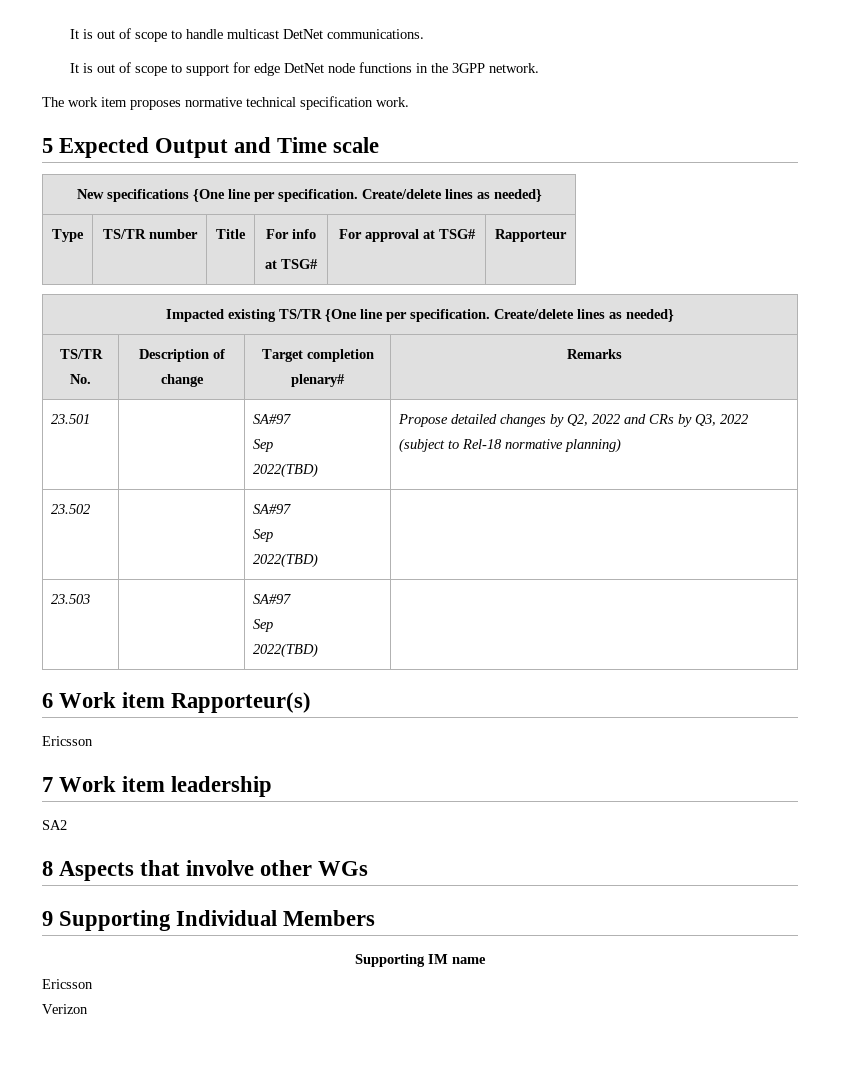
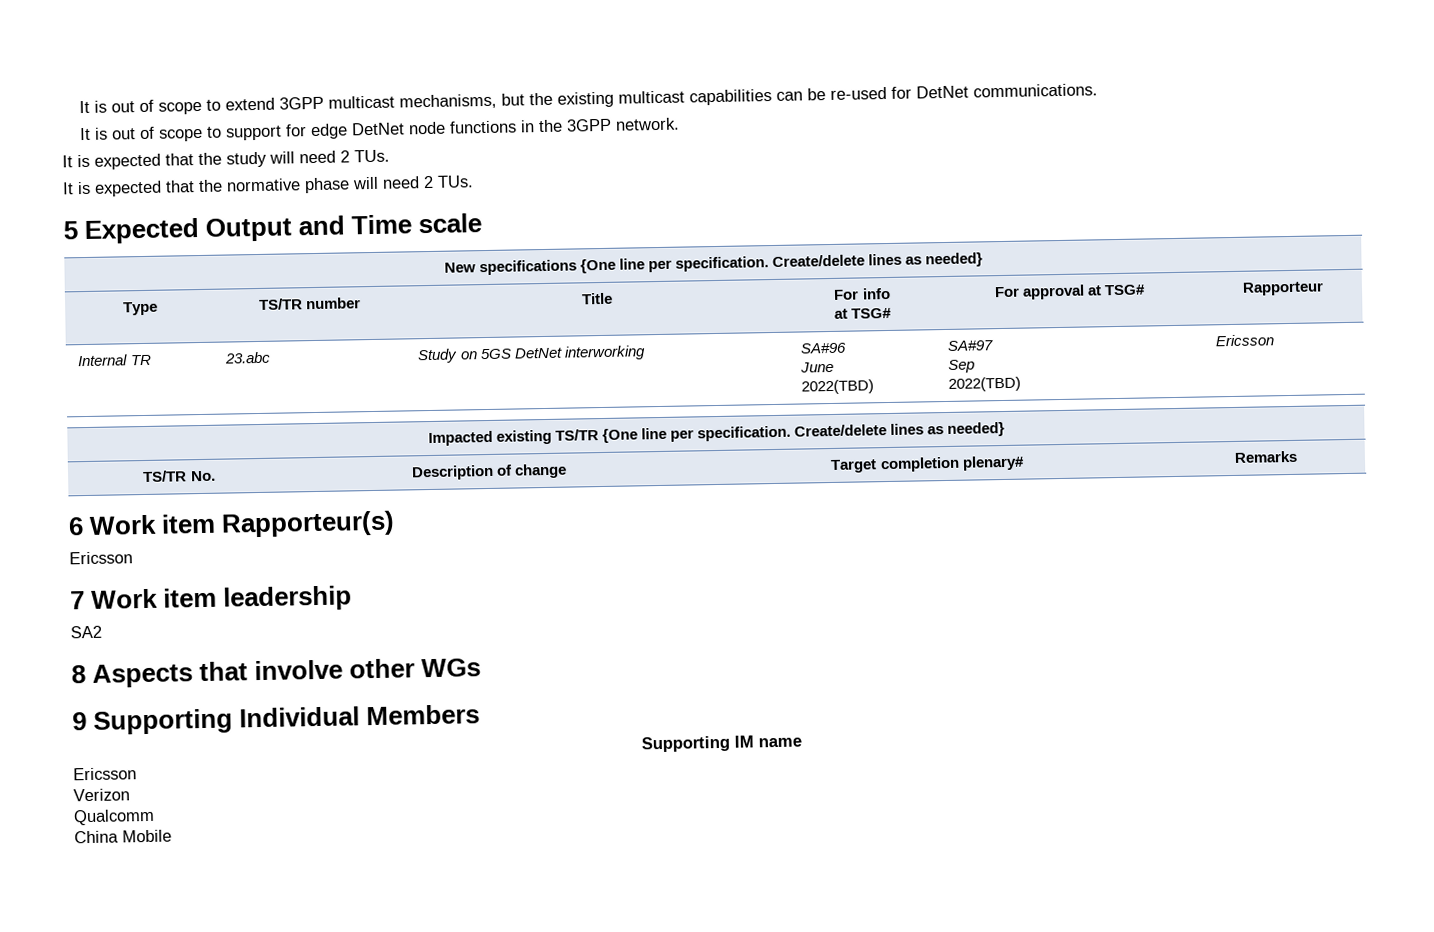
[70,28,280,42] It is out of scope to handle multicast -> [79,86,913,115] It is out of scope to extend 3GPP multicast mechanisms, but the existing multicast capabilities can be re-used for
[42,96,409,110] The work item proposes normative technical specification work. -> [62,149,390,170] [62,175,474,197] It is expected that the study will need 2 TUs. // It is expected that the normative phase will need 2 TUs.
(567, 235) none -> [77,354,152,367] [224,351,272,364] [417,345,646,364] [800,342,848,354] [800,361,835,373] [801,379,875,395] [947,340,995,351] [948,359,976,373] [948,376,1022,392] [1215,334,1275,347] // Internal TR | 23.abc | Study on 5GS DetNet interworking | SA#96 // June // 2022(TBD) | SA#97 // Sep // 2022(TBD) | Ericsson
[51,414,91,424] [253,414,292,424] [253,439,274,452] [253,463,319,478] [398,414,749,427] [399,438,622,453] [51,504,91,514] [253,504,292,514] [253,529,274,542] [253,553,319,568] [51,594,91,604] [253,594,292,604] [253,619,274,632] [253,643,319,658] // 23.501 | | SA#97 // Sep // 2022(TBD) | Propose detailed changes by Q2, 2022 and CRs by Q3, 2022 (subject to Rel-18 normative planning) // 23.502 | | SA#97 // Sep // 2022(TBD) | // 23.503 | | SA#97 // Sep // 2022(TBD) | -> (1298, 456) none
(88, 1009) none -> [73,808,155,826] [74,829,172,844] // Qualcomm // China Mobile

